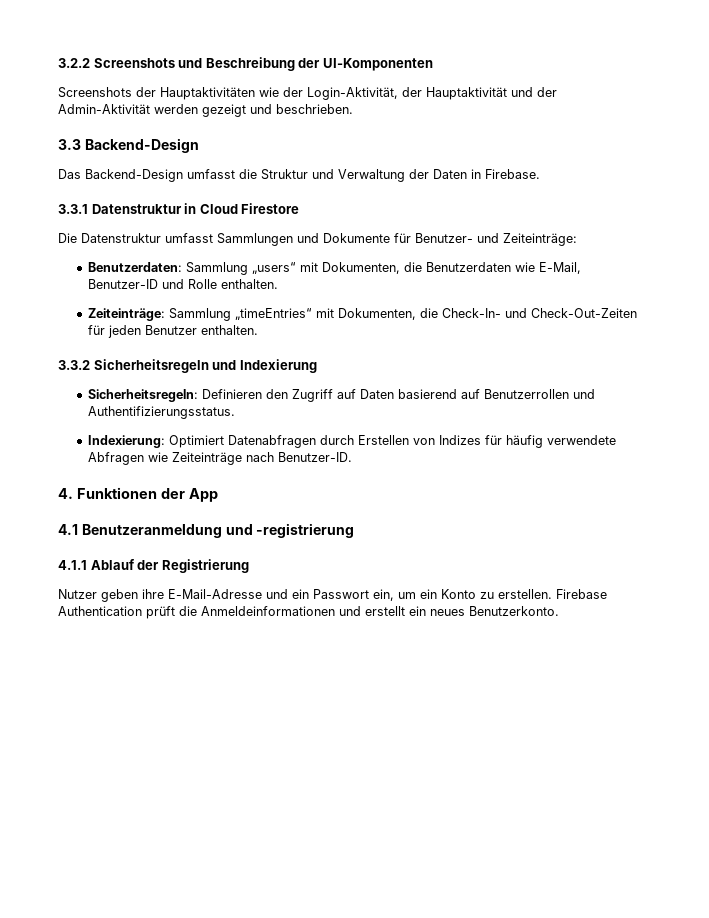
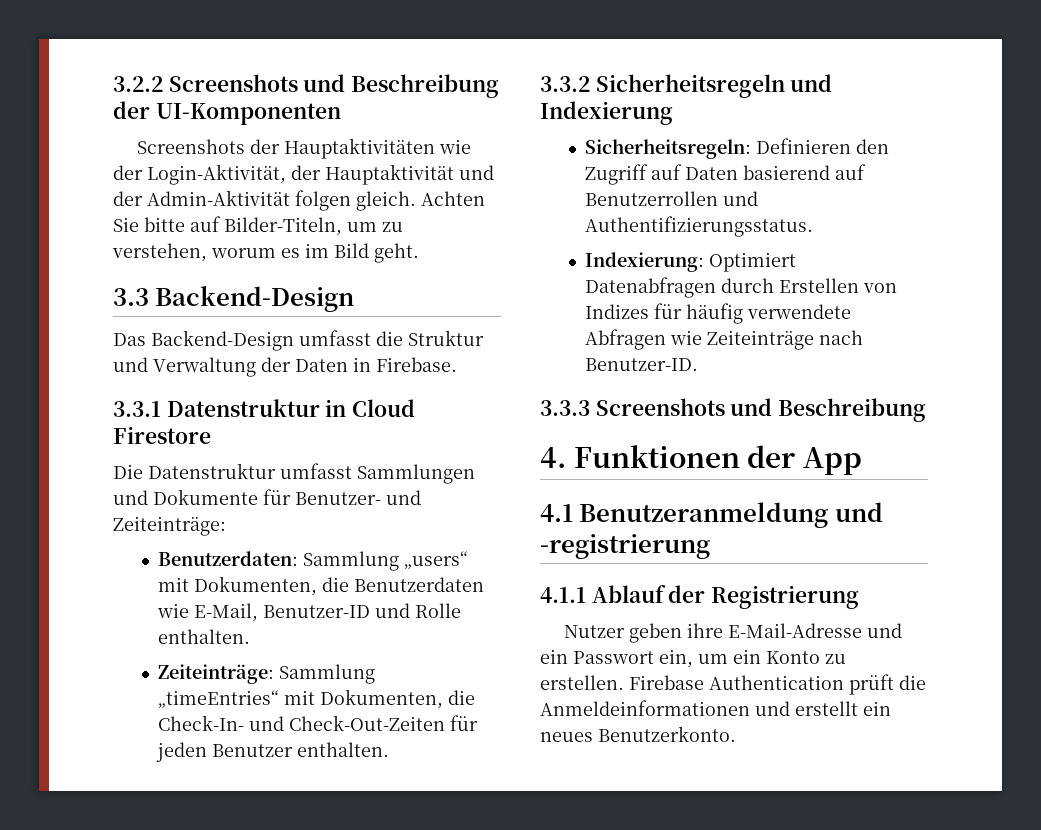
[154,104,353,117] werden gezeigt und beschrieben. -> [295,190,485,211] [113,216,403,236] [112,243,419,263] folgen gleich. Achten Sie bitte auf Bilder-Titeln, um zu verstehen, worum es im Bild geht.
(353, 457) none -> [540,398,927,422] // 3.3.3 Screenshots und Beschreibung

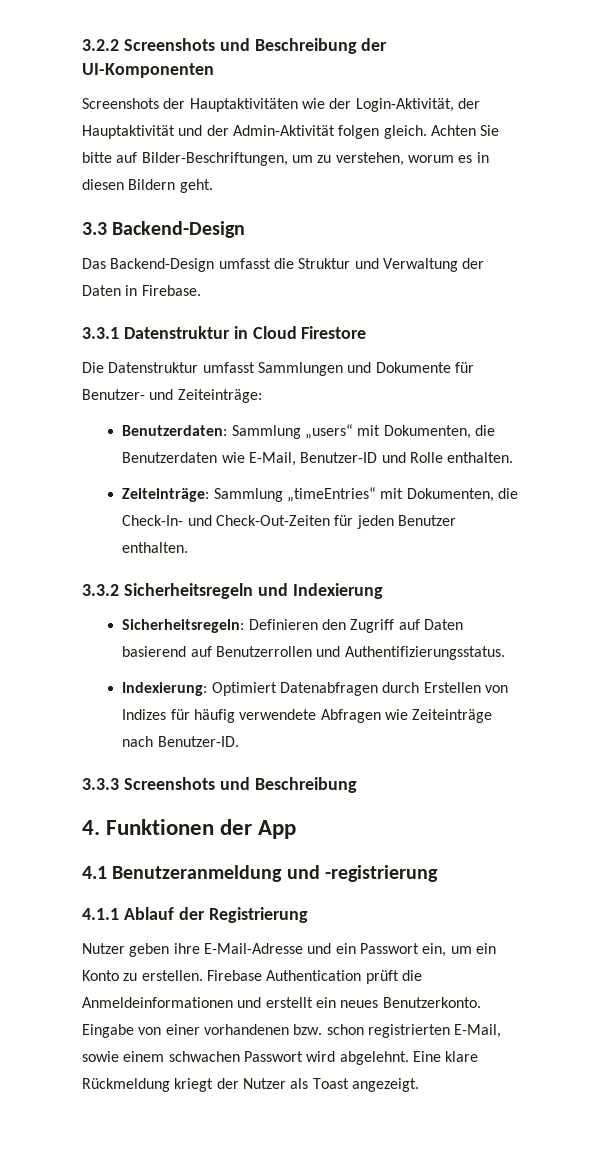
[224,217,342,236] Bilder-Titeln, -> [141,152,288,166] Bilder-Beschriftungen,
[305,243,369,258] im Bild -> [476,152,489,163] [82,179,176,190] in diesen Bildern
(736, 734) none -> [82,1024,502,1038] [82,1051,479,1065] [82,1078,419,1092] Eingabe von einer vorhandenen bzw. schon registrierten E-Mail, sowie einem schwachen Passwort wird abgelehnt. Eine klare Rückmeldung kriegt der Nutzer als Toast angezeigt.

